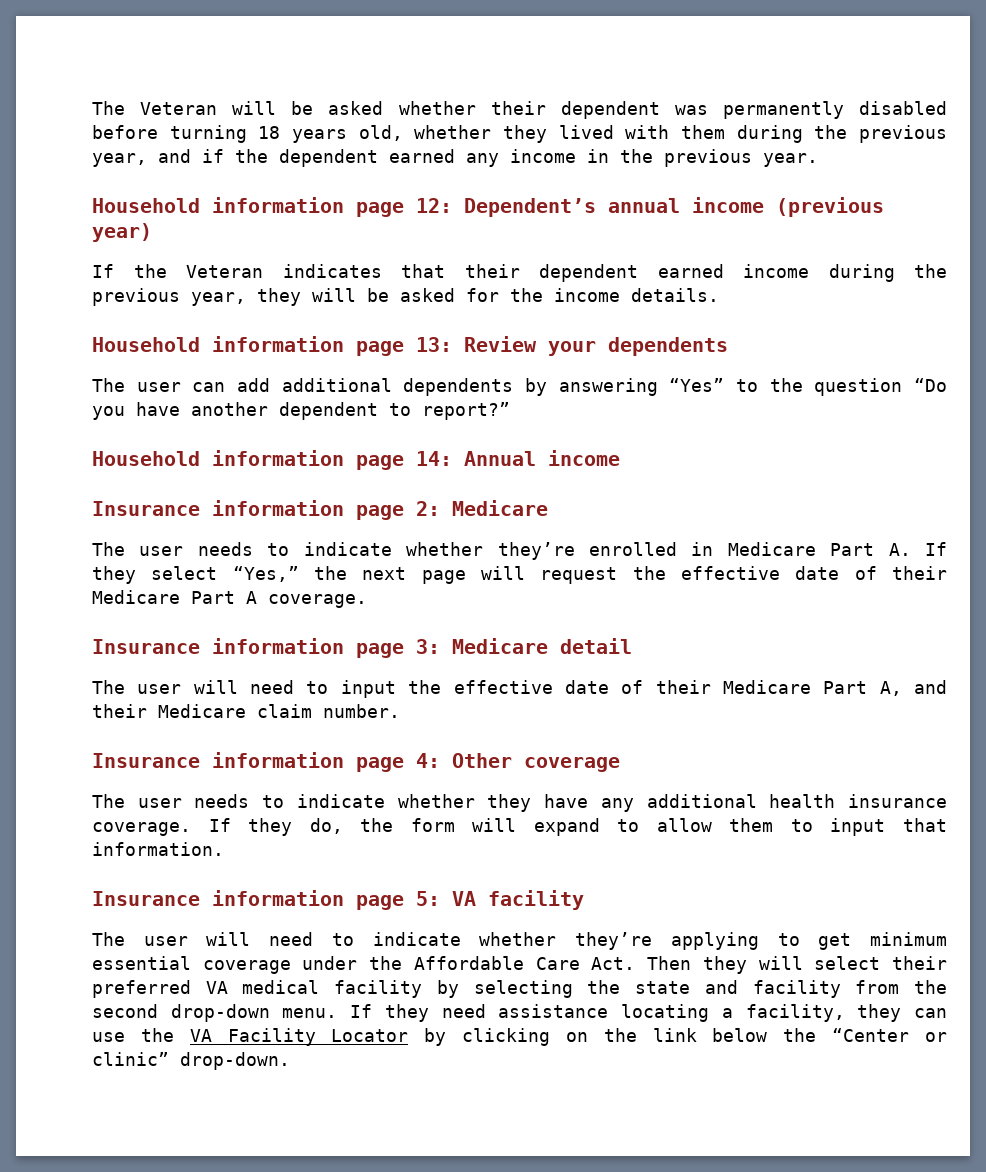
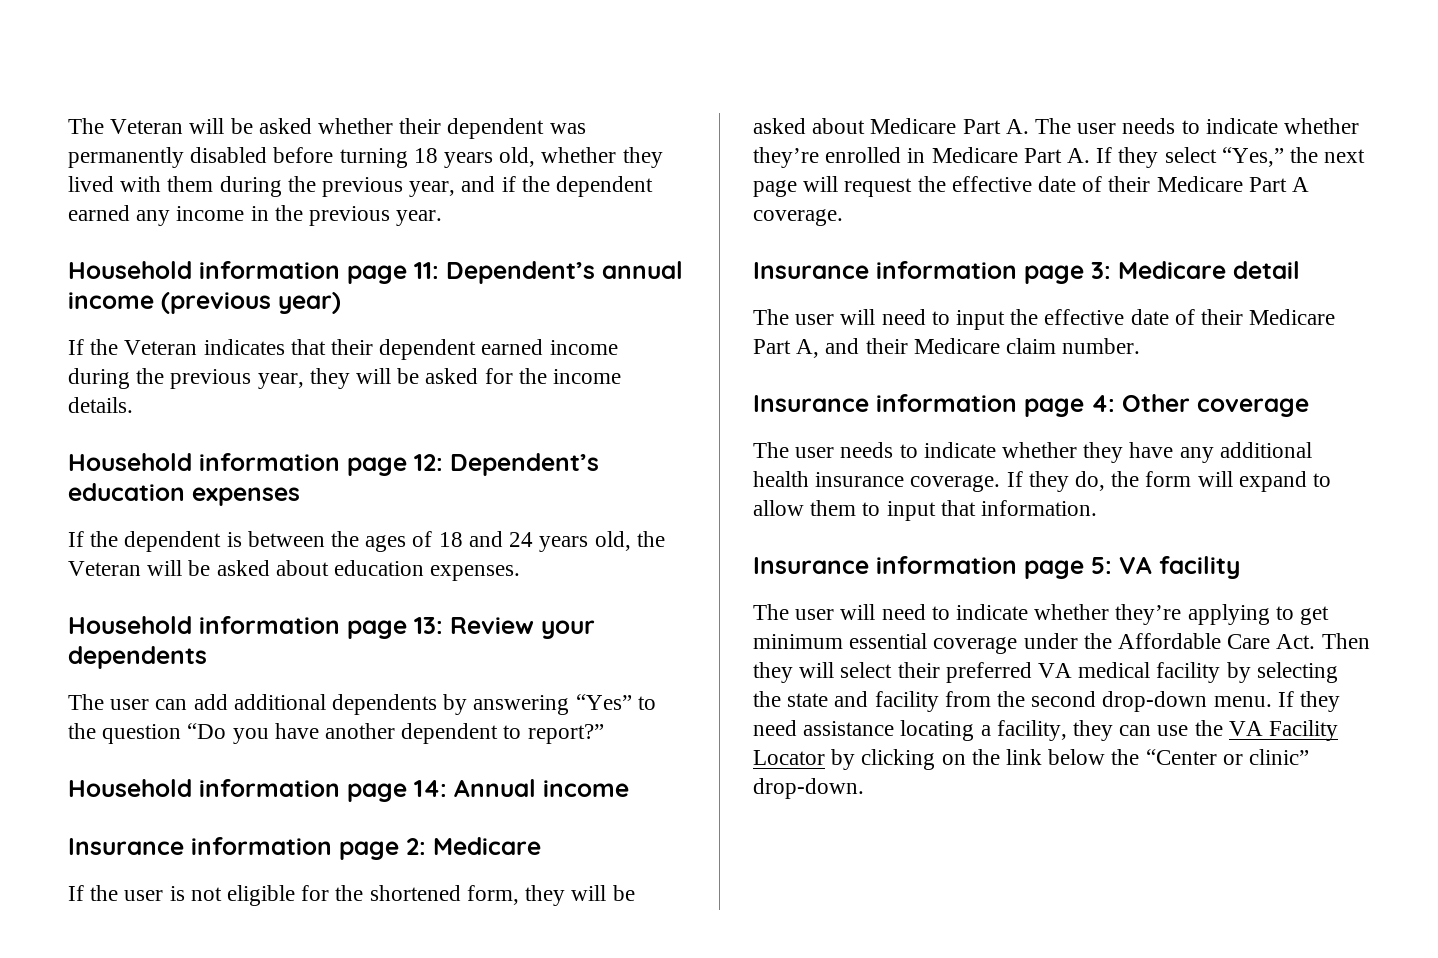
[416,198,452,213] 12: -> [414,262,439,279] 11:
(719, 295) none -> [68,453,599,476] [68,483,300,506] [68,531,665,552] [68,560,521,581] // Household information page 12: Dependent’s education expenses // If the dependent is between the ages of 18 and 24 years old, the Veteran will be asked about education expenses.
(548, 508) none -> [68,885,635,906] [753,118,1029,134] If the user is not eligible for the shortened form, they will be asked about Medicare Part A.

